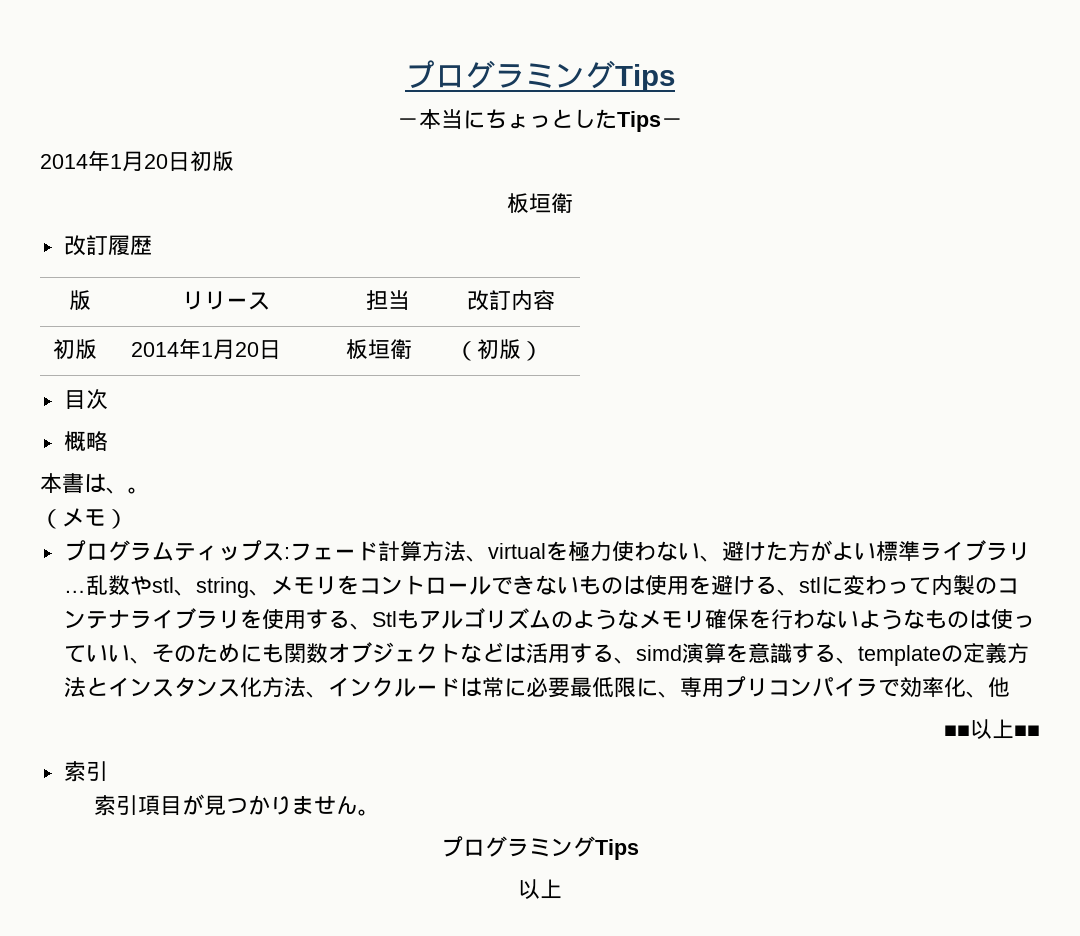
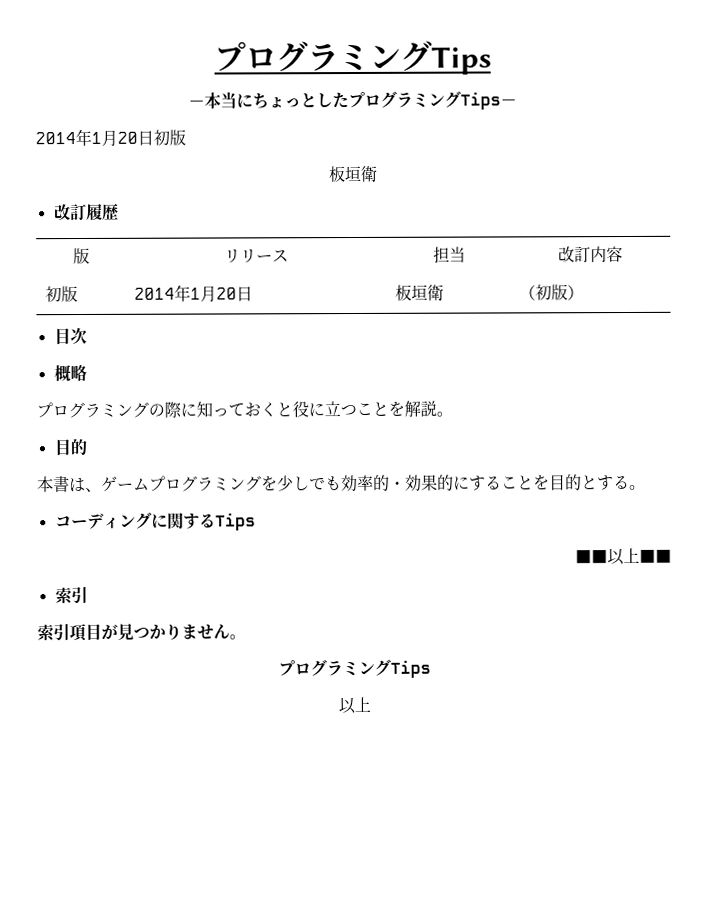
(617, 119) none -> [348,91,461,109] プログラミング
[40,473,150,494] [40,508,128,529] [63,540,1030,562] [63,575,1019,598] [63,608,1035,630] [63,642,1029,666] [63,676,1010,698] 本書は、。 // （メモ） // プログラムティップス:フェード計算方法、virtualを極力使わない、避けた方がよい標準ライブラリ…乱数やstl、string、メモリをコントロールできないものは使用を避ける、stlに変わって内製のコンテナライブラリを使用する、Stlもアルゴリズムのようなメモリ確保を行わないようなものは使っていい、そのためにも関数オブジェクトなどは活用する、simd演算を意識する、templateの定義方法とインスタンス化方法、インクルードは常に必要最低限に、専用プリコンパイラで効率化、他 -> [36,400,453,419] [53,438,87,456] [37,474,646,493] [54,512,256,531] プログラミングの際に知っておくと役に立つことを解説。 // 目的 // 本書は、ゲームプログラミングを少しでも効率的・効果的にすることを目的とする。 // コーディングに関するTips

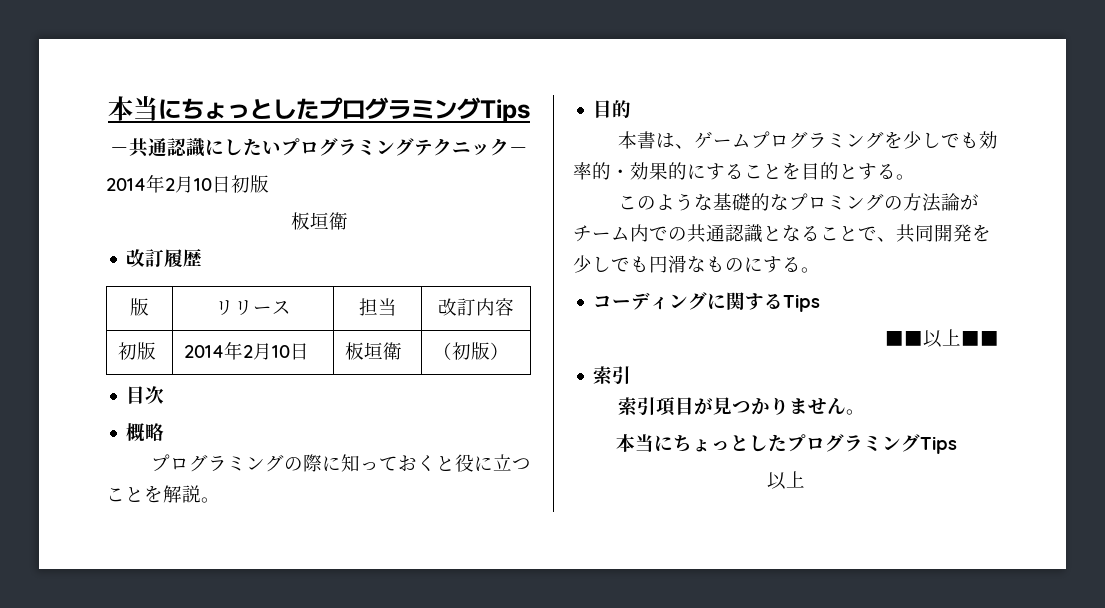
[213,40,492,75] [188,91,501,110] プログラミングTips // －本当にちょっとしたプログラミングTips -> [108,96,530,123] [110,138,509,157] 本当にちょっとしたプログラミングTips // －共通認識にしたいプログラミングテクニック
[91,129,138,146] 1月20 -> [165,176,212,193] 2月10
[190,285,238,302] 1月20 -> [242,343,290,360] 2月10
(646, 487) none -> [617,193,979,212] [573,224,991,243] [573,255,820,273] // このような基礎的なプロミングの方法論がチーム内での共通認識となることで、共同開発を少しでも円滑なものにする。
(246, 637) none -> [615,434,787,452] 本当にちょっとした

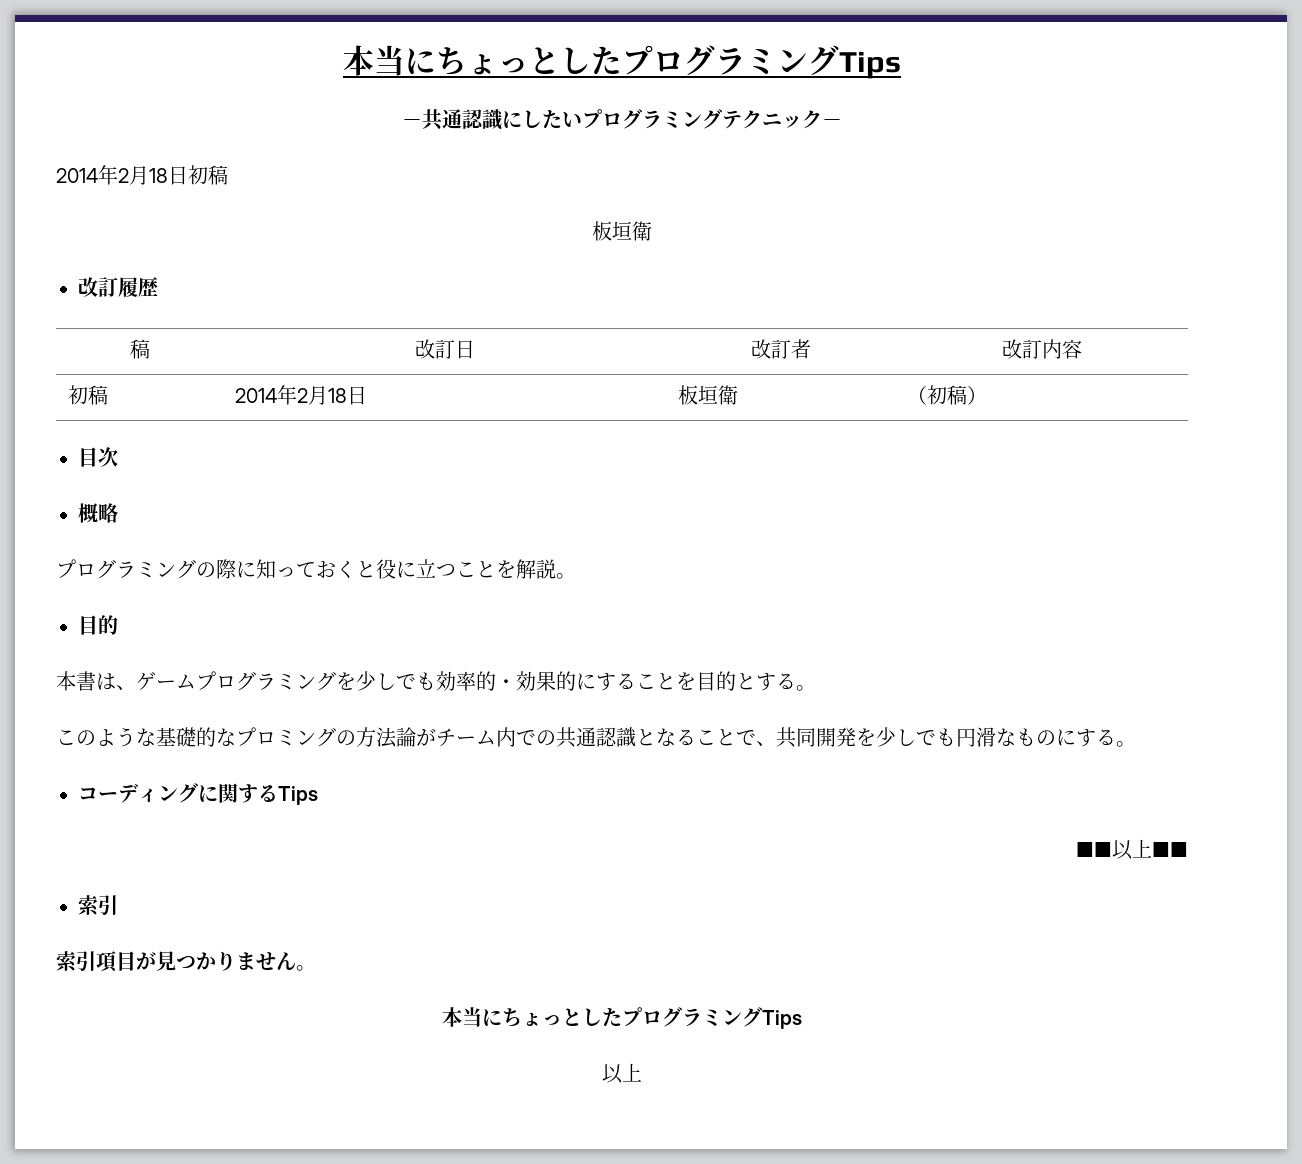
[194,175,269,193] 10日初版 -> [149,165,228,185] 18日初稿
[130,298,149,316] [215,300,291,315] [358,298,397,316] 版 | リリース | 担当 -> [130,339,150,359] [415,339,475,359] [751,339,811,359] 稿 | 改訂日 | 改訂者
[136,342,156,360] [183,341,290,360] 版 | 2014年2月10 -> [88,385,109,405] [235,385,348,405] 稿 | 2014年2月18
[470,342,490,360] 版 -> [947,385,968,405] 稿

